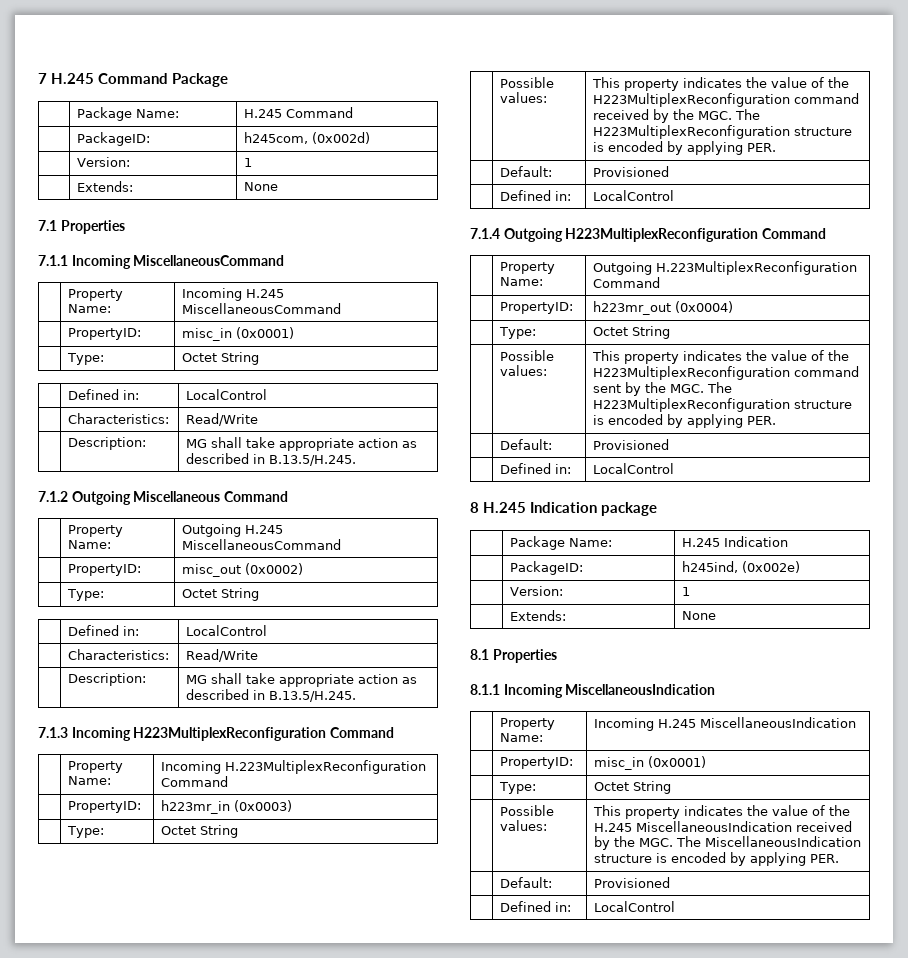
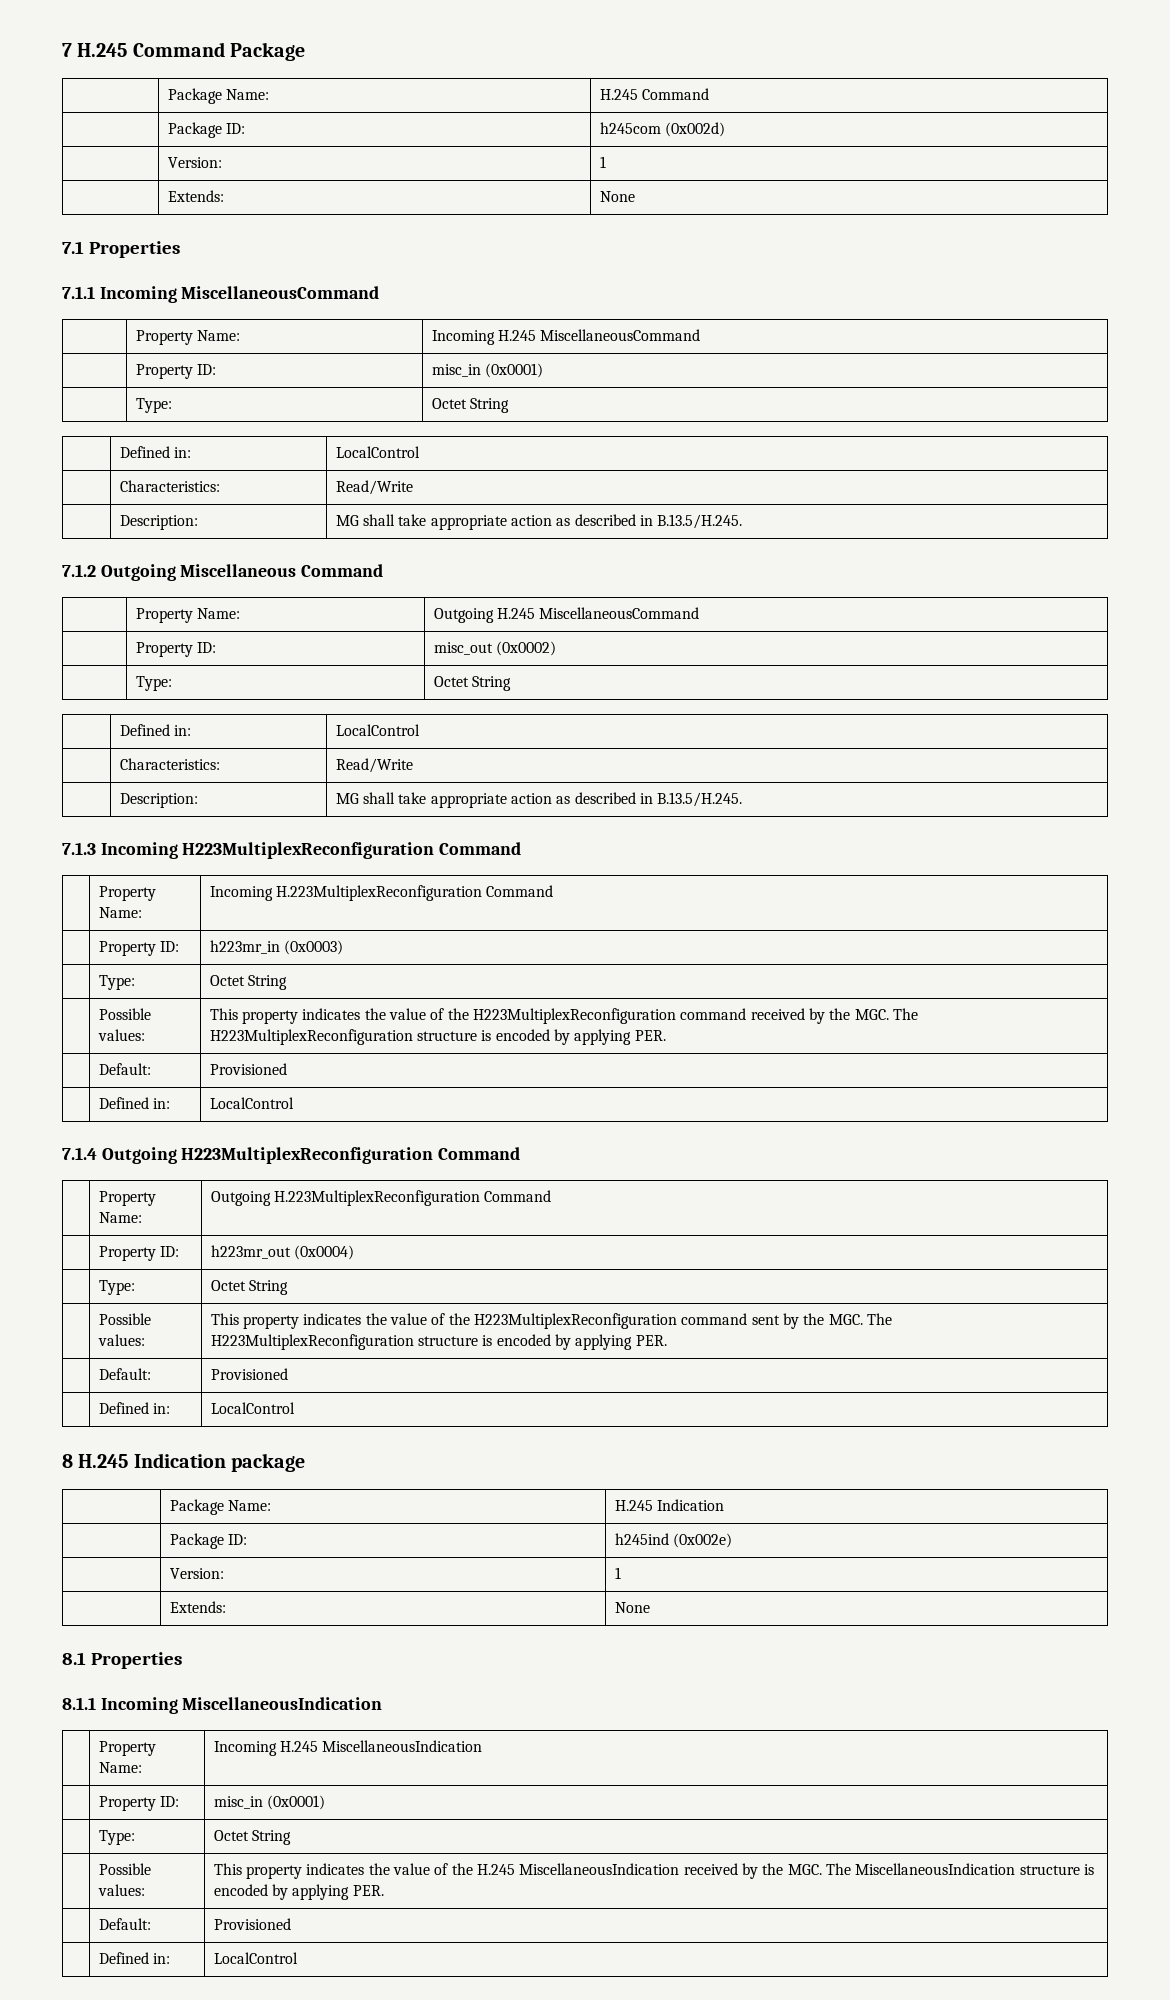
[77,132,151,146] [244,132,309,144] PackageID: | h245com, -> [167,122,246,138] [599,122,661,134] Package ID: | h245com
[68,328,142,340] PropertyID: -> [135,364,217,379] Property ID:
[68,564,142,576] PropertyID: -> [135,642,217,657] Property ID:
[68,801,142,813] PropertyID: -> [98,941,180,956] Property ID:
[500,302,574,314] PropertyID: -> [98,1246,180,1261] Property ID:
[510,561,584,575] [682,561,739,573] PackageID: | h245ind, -> [169,1533,248,1549] [614,1533,669,1545] Package ID: | h245ind
[500,757,574,769] PropertyID: -> [98,1796,180,1811] Property ID:

